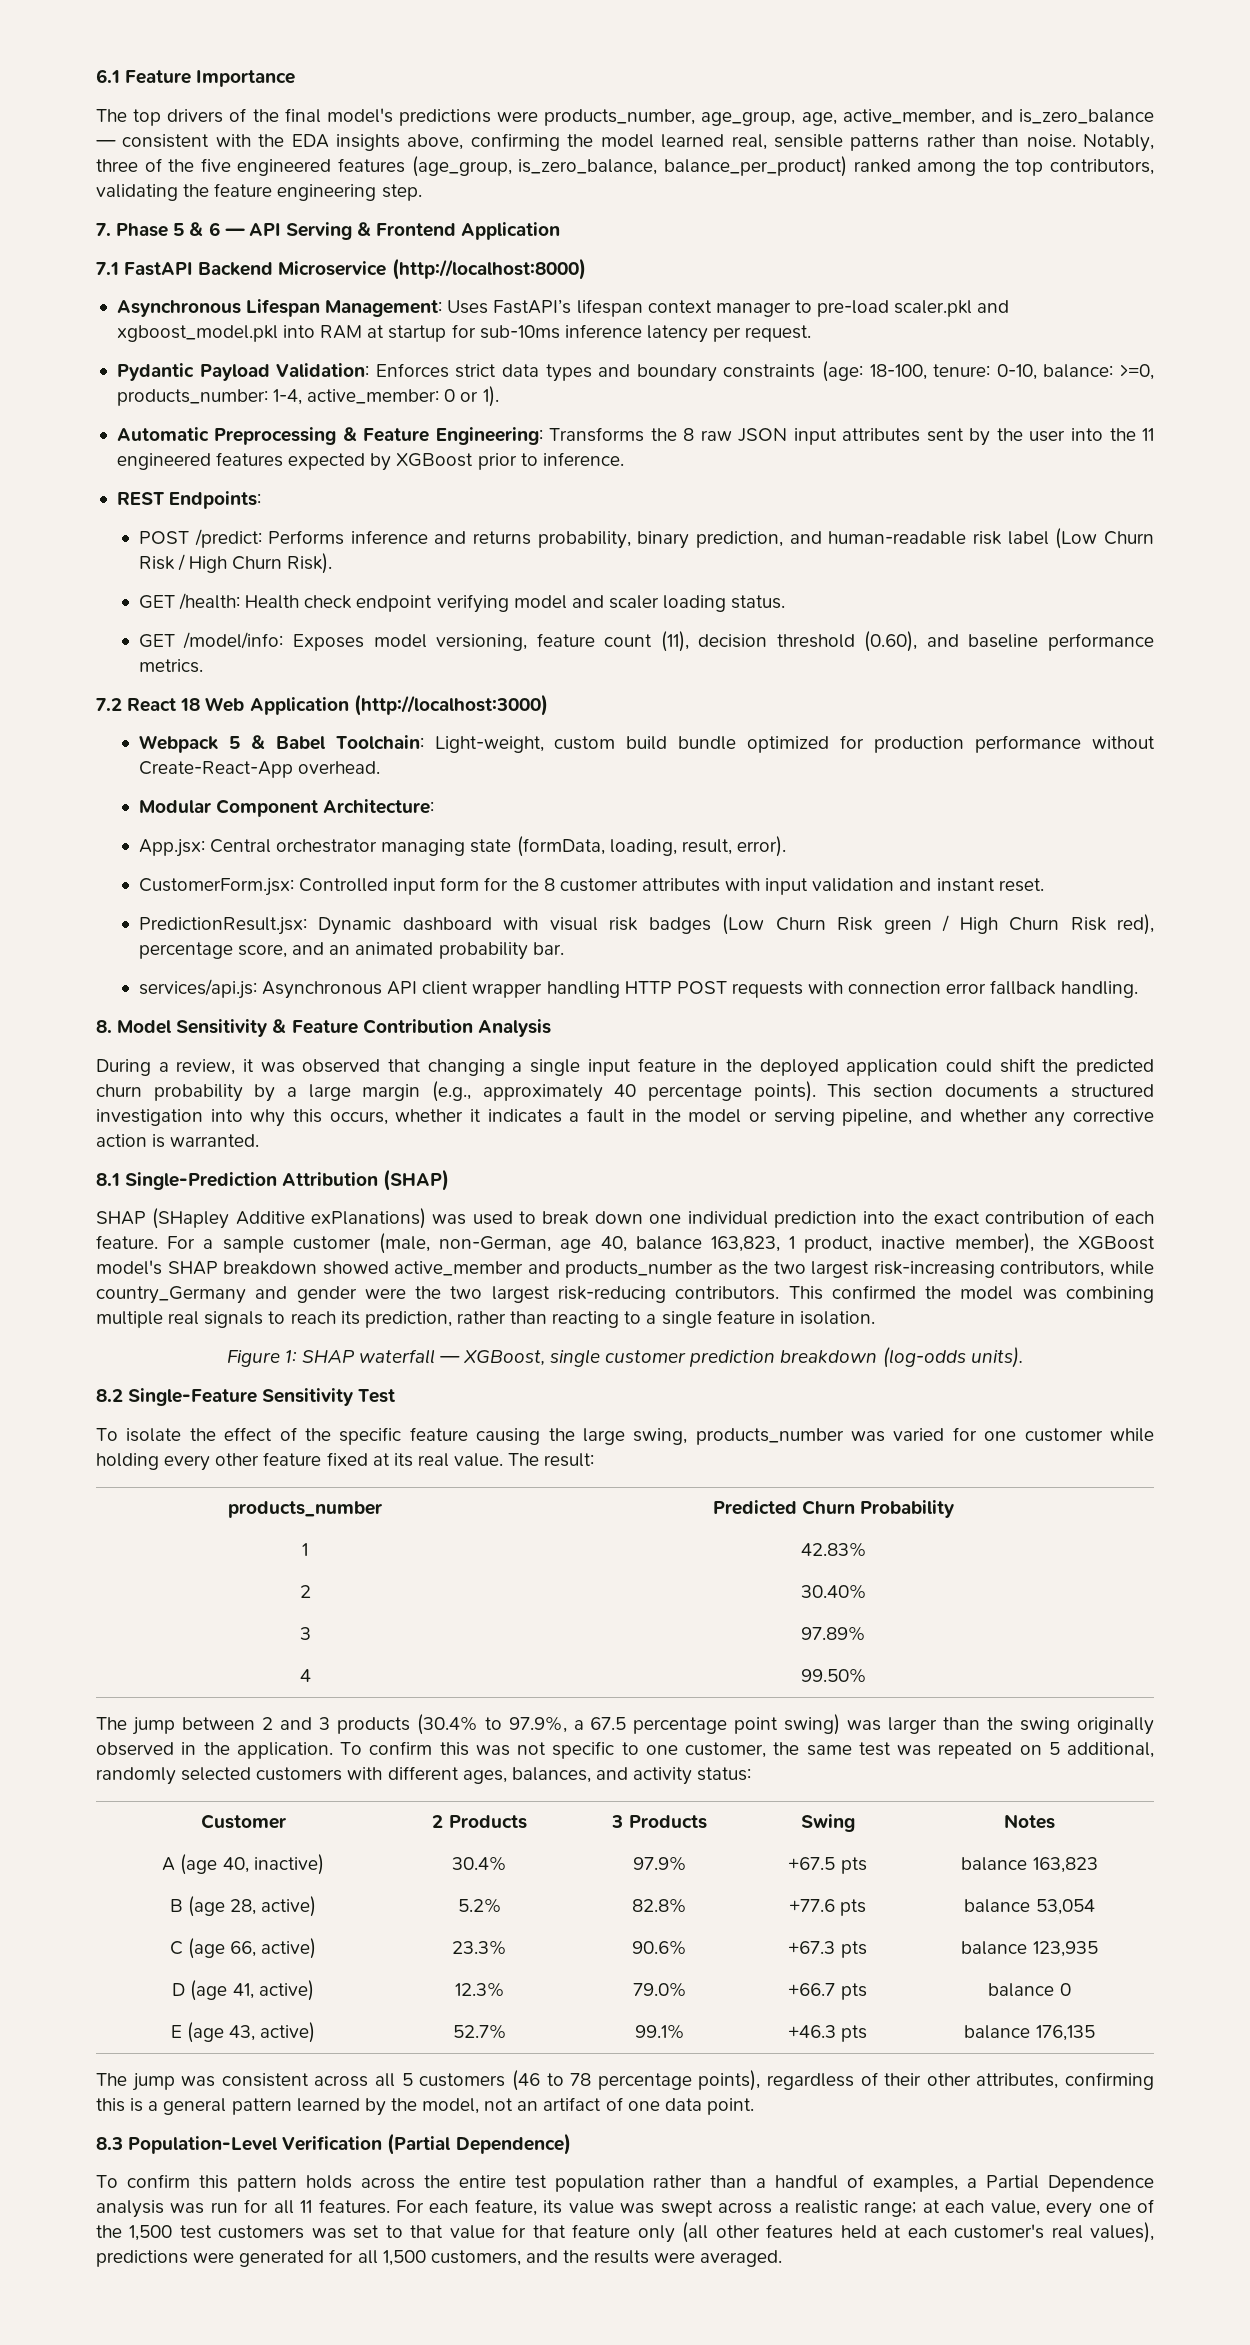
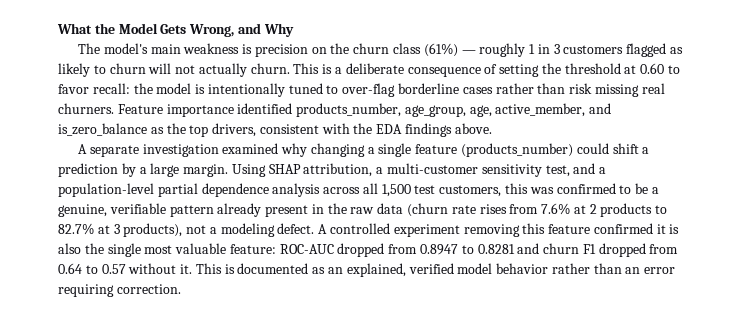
[96,69,296,87] [96,108,539,126] 6.1 Feature Importance // The top drivers of the final model's predictions were -> [57,23,294,37] [77,43,684,57] [58,63,681,77] [58,83,665,97] [58,103,293,117] What the Model Gets Wrong, and Why // The model's main weakness is precision on the churn class (61%) — roughly 1 in 3 customers flagged as likely to churn will not actually churn. This is a deliberate consequence of setting the threshold at 0.60 to favor recall: the model is intentionally tuned to over-flag borderline cases rather than risk missing real churners. Feature importance identified
[96,133,1154,152] [96,156,1154,177] [96,183,422,201] [96,222,561,240] [96,258,586,280] [116,299,1010,317] [116,324,812,343] [116,361,1155,382] [116,386,499,407] [116,427,1155,446] [116,452,624,471] [116,491,262,509] [138,528,1154,549] [138,553,333,574] [138,593,786,613] [138,631,1154,652] [138,659,203,673] [96,694,548,716] [138,735,1155,753] [138,761,380,778] [138,799,435,817] [138,836,786,857] [138,877,1044,896] [138,914,1154,935] [138,942,564,960] [138,979,1138,999] [96,1019,551,1037] [96,1058,1155,1077] [96,1081,1154,1102] [96,1108,1155,1127] [96,1134,260,1148] [96,1169,450,1191] [96,1208,1155,1229] [96,1233,1155,1254] [96,1260,1154,1278] [96,1285,1155,1304] [96,1310,875,1328] [227,1347,1023,1368] [96,1388,396,1406] [96,1427,1155,1445] [96,1452,595,1471] [228,1501,382,1518] [712,1500,955,1518] [302,1543,308,1556] [800,1542,867,1557] [299,1585,311,1598] [800,1584,867,1599] [299,1627,311,1640] [801,1626,866,1641] [299,1669,311,1682] [800,1668,867,1683] [96,1714,1155,1735] [96,1741,1154,1759] [96,1766,752,1785] [200,1814,286,1829] [432,1815,527,1829] [611,1815,707,1829] [800,1814,855,1832] [1004,1814,1055,1829] [162,1854,324,1875] [452,1856,507,1871] [632,1856,687,1871] [788,1857,867,1874] [961,1857,1098,1873] [169,1896,317,1917] [457,1898,502,1913] [632,1898,687,1913] [788,1899,867,1916] [964,1899,1095,1915] [169,1938,317,1959] [452,1940,507,1955] [632,1940,687,1955] [788,1941,867,1958] [961,1941,1098,1957] [172,1980,314,2001] [454,1982,505,1997] [632,1982,687,1997] [788,1983,867,2000] [988,1983,1071,1997] [170,2022,316,2043] [452,2024,507,2039] [634,2024,685,2039] [787,2025,868,2042] [964,2025,1095,2041] [96,2070,1154,2091] [96,2097,754,2116] [96,2133,571,2155] [96,2174,1154,2192] [96,2199,1154,2218] [96,2222,1154,2243] [96,2249,783,2267] — consistent with the EDA insights above, confirming the model learned real, sensible patterns rather than noise. Notably, three of the five engineered features (age_group, is_zero_balance, balance_per_product) ranked among the top contributors, validating the feature engineering step. // 7. Phase 5 & 6 — API Serving & Frontend Application // 7.1 FastAPI Backend Microservice (http://localhost:8000) // Asynchronous Lifespan Management: Uses FastAPI’s lifespan context manager to pre-load scaler.pkl and xgboost_model.pkl into RAM at startup for sub-10ms inference latency per request. // Pydantic Payload Validation: Enforces strict data types and boundary constraints (age: 18-100, tenure: 0-10, balance: >=0, products_number: 1-4, active_member: 0 or 1). // Automatic Preprocessing & Feature Engineering: Transforms the 8 raw JSON input attributes sent by the user into the 11 engineered features expected by XGBoost prior to inference. // REST Endpoints: // POST /predict: Performs inference and returns probability, binary prediction, and human-readable risk label (Low Churn Risk / High Churn Risk). // GET /health: Health check endpoint verifying model and scaler loading status. // GET /model/info: Exposes model versioning, feature count (11), decision threshold (0.60), and baseline performance metrics. // 7.2 React 18 Web Application (http://localhost:3000) // Webpack 5 & Babel Toolchain: Light-weight, custom build bundle optimized for production performance without Create-React-App overhead. // Modular Component Architecture: // App.jsx: Central orchestrator managing state (formData, loading, result, error). // CustomerForm.jsx: Controlled input form for the 8 customer attributes with input validation and instant reset. // PredictionResult.jsx: Dynamic dashboard with visual risk badges (Low Churn Risk green / High Churn Risk red), percentage score, and an animated probability bar. // services/api.js: Asynchronous API client wrapper handling HTTP POST requests with connection error fallback handling. // 8. Model Sensitivity & Feature Contribution Analysis // During a review, it was observed that changing a single input feature in the deployed application could shift the predicted churn probability by a large margin (e.g., approximately 40 percentage points). This section documents a structured investigation into why this occurs, whether it indicates a fault in the model or serving pipeline, and whether any corrective action is warranted. // 8.1 Single-Prediction Attribution (SHAP) // SHAP (SHapley Additive exPlanations) was used to break down one individual prediction into the exact contribution of each feature. For a sample customer (male, non-German, age 40, balance 163,823, 1 product, inactive member), the XGBoost model's SHAP breakdown showed active_member and products_number as the two largest risk-increasing contributors, while country_Germany and gender were the two largest risk-reducing contributors. This confirmed the model was combining multiple real signals to reach its prediction, rather than reacting to a single feature in isolation. // Figure 1: SHAP waterfall — XGBoost, single customer prediction breakdown (log-odds units). // 8.2 Single-Feature Sensitivity Test // To isolate the effect of the specific feature causing the large swing, products_number was varied for one customer while holding every other feature fixed at its real value. The result: // products_number | Predicted Churn Probability // 1 | 42.83% // 2 | 30.40% // 3 | 97.89% // 4 | 99.50% // The jump between 2 and 3 products (30.4% to 97.9%, a 67.5 percentage point swing) was larger than the swing originally observed in the application. To confirm this was not specific to one customer, the same test was repeated on 5 additional, randomly selected customers with different ages, balances, and activity status: // Customer | 2 Products | 3 Products | Swing | Notes // A (age 40, inactive) | 30.4% | 97.9% | +67.5 pts | balance 163,823 // B (age 28, active) | 5.2% | 82.8% | +77.6 pts | balance 53,054 // C (age 66, active) | 23.3% | 90.6% | +67.3 pts | balance 123,935 // D (age 41, active) | 12.3% | 79.0% | +66.7 pts | balance 0 // E (age 43, active) | 52.7% | 99.1% | +46.3 pts | balance 176,135 // The jump was consistent across all 5 customers (46 to 78 percentage points), regardless of their other attributes, confirming this is a general pattern learned by the model, not an artifact of one data point. // 8.3 Population-Level Verification (Partial Dependence) // To confirm this pattern holds across the entire test population rather than a handful of examples, a Partial Dependence analysis was run for all 11 features. For each feature, its value was swept across a realistic range; at each value, every one of the 1,500 test customers was set to that value for that feature only (all other features held at each customer's real values), predictions were generated for all 1,500 customers, and the results were averaged. -> [150,123,492,137] [77,143,650,157] [58,163,607,177] [58,183,659,197] [58,203,668,217] [58,223,680,237] [58,243,679,257] [58,263,676,277] [58,284,181,297] as the top drivers, consistent with the EDA findings above. // A separate investigation examined why changing a single feature (products_number) could shift a prediction by a large margin. Using SHAP attribution, a multi-customer sensitivity test, and a population-level partial dependence analysis across all 1,500 test customers, this was confirmed to be a genuine, verifiable pattern already present in the raw data (churn rate rises from 7.6% at 2 products to 82.7% at 3 products), not a modeling defect. A controlled experiment removing this feature confirmed it is also the single most valuable feature: ROC-AUC dropped from 0.8947 to 0.8281 and churn F1 dropped from 0.64 to 0.57 without it. This is documented as an explained, verified model behavior rather than an error requiring correction.

